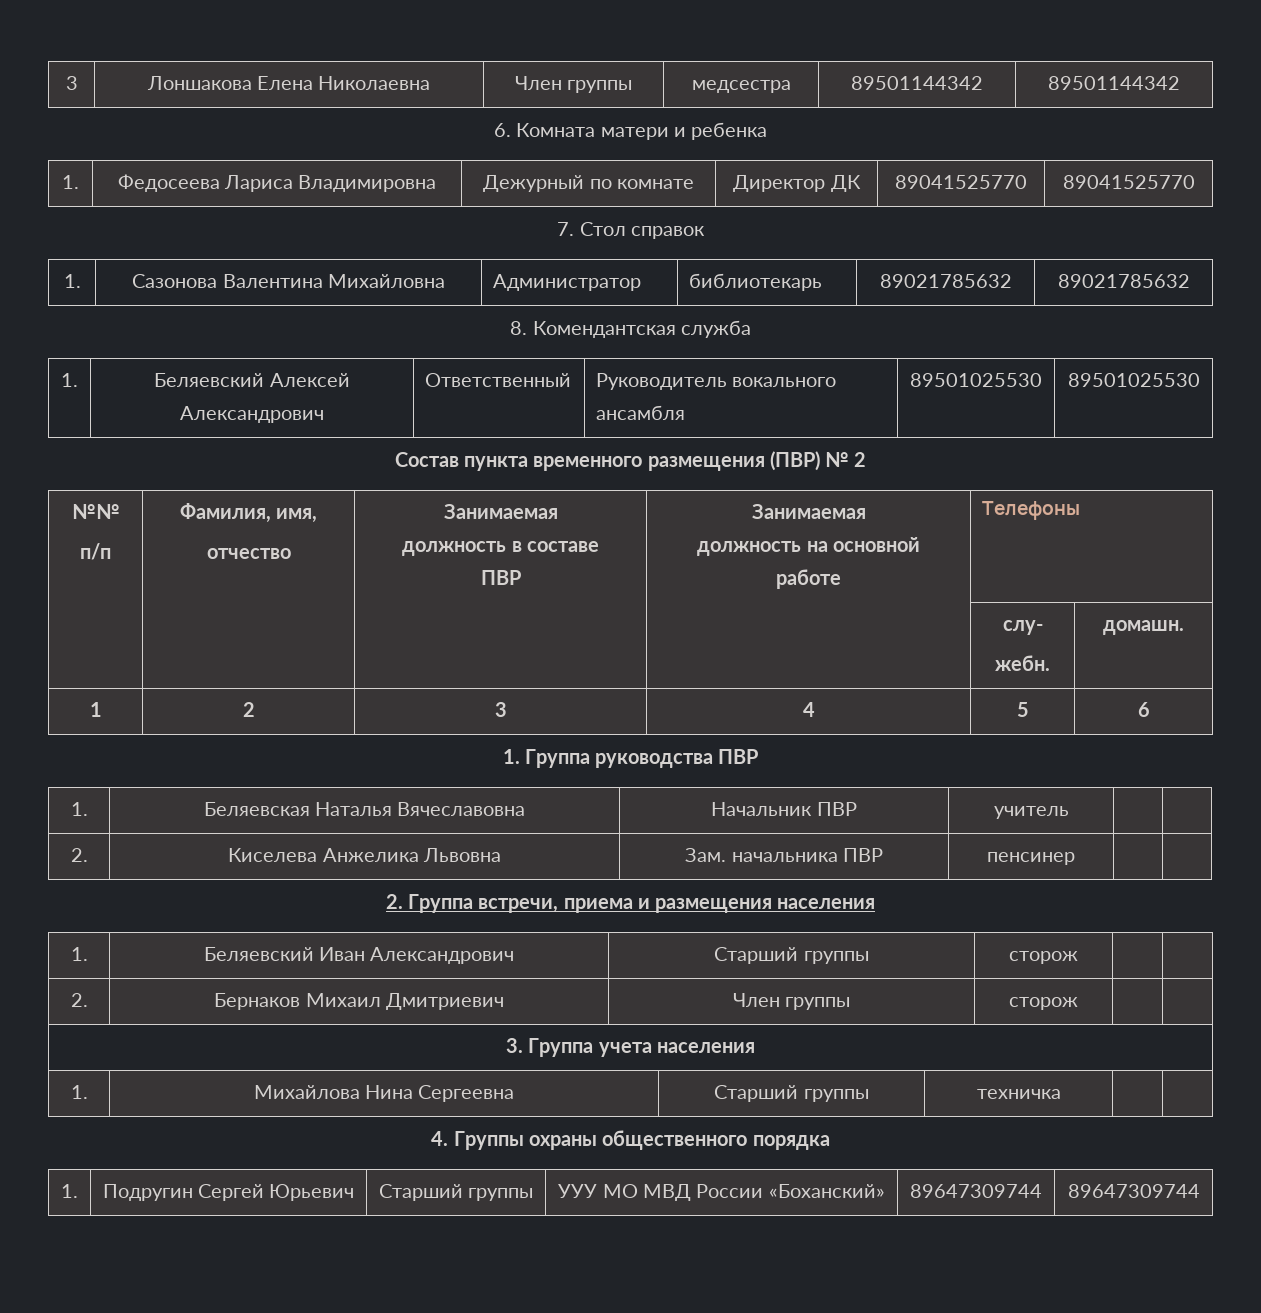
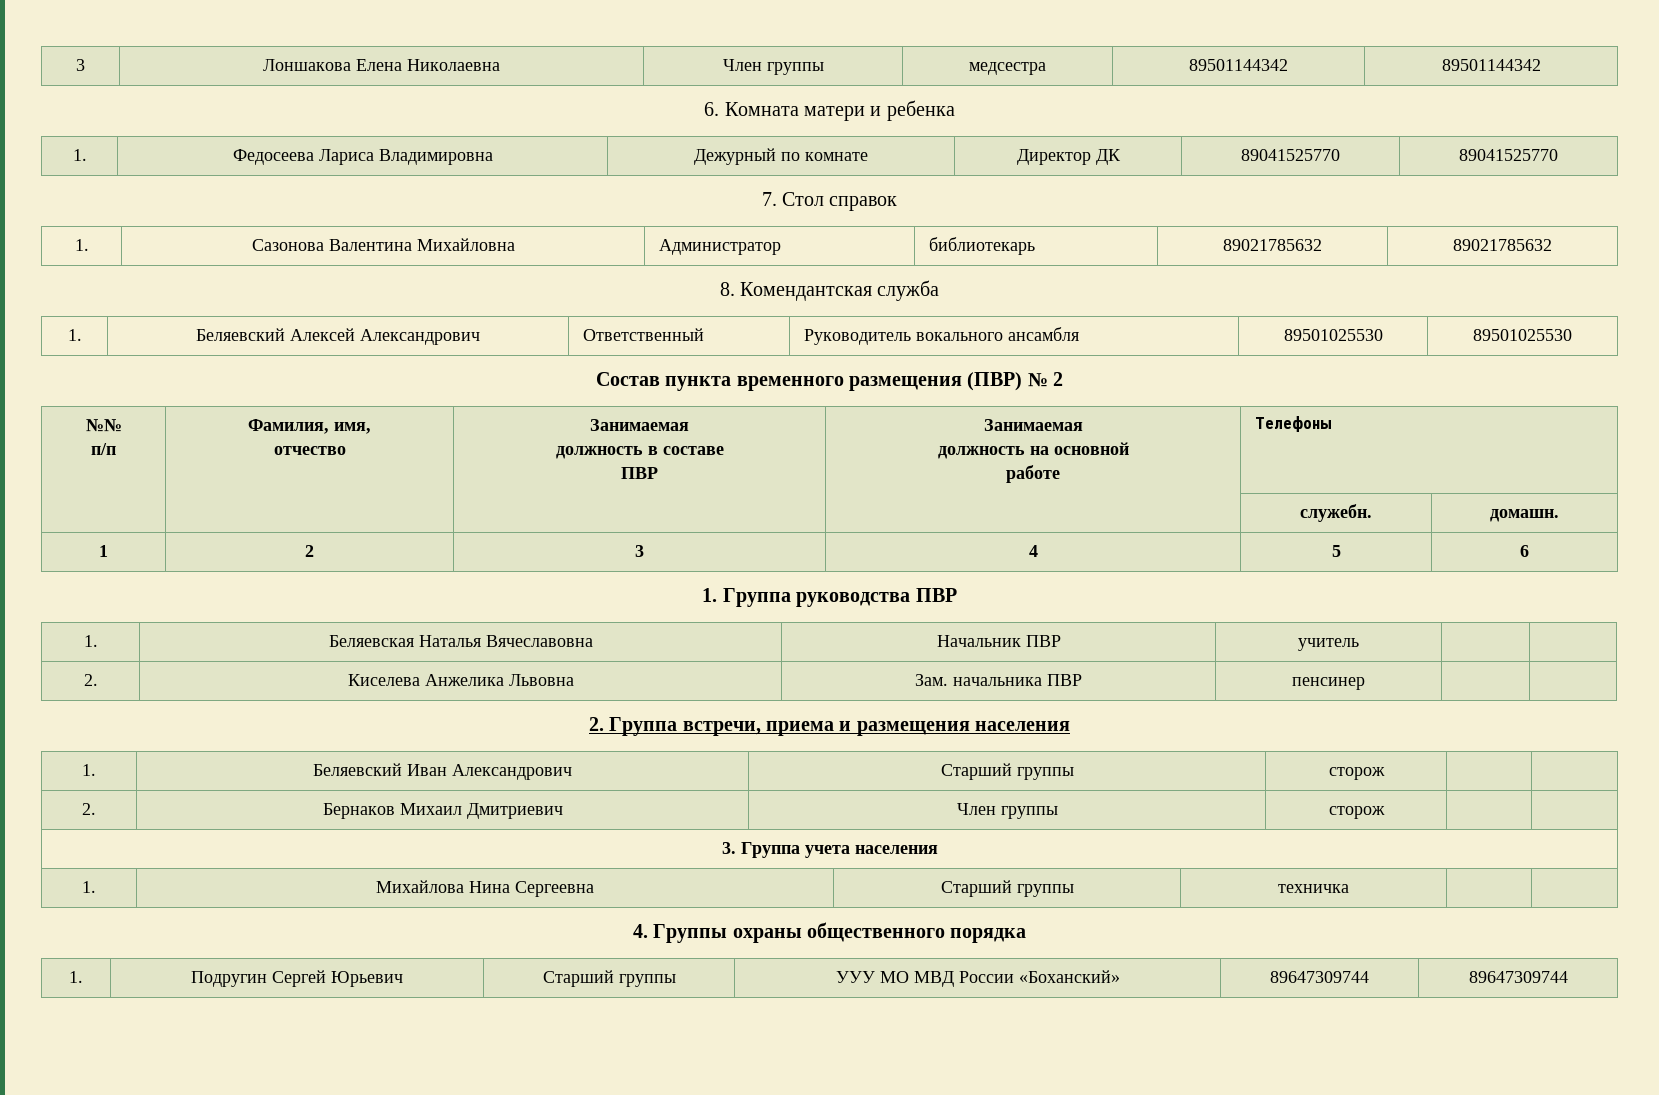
[1002,620,1043,635] [995,655,1050,671] слу- // жебн. -> [1300,504,1372,522] служебн.

